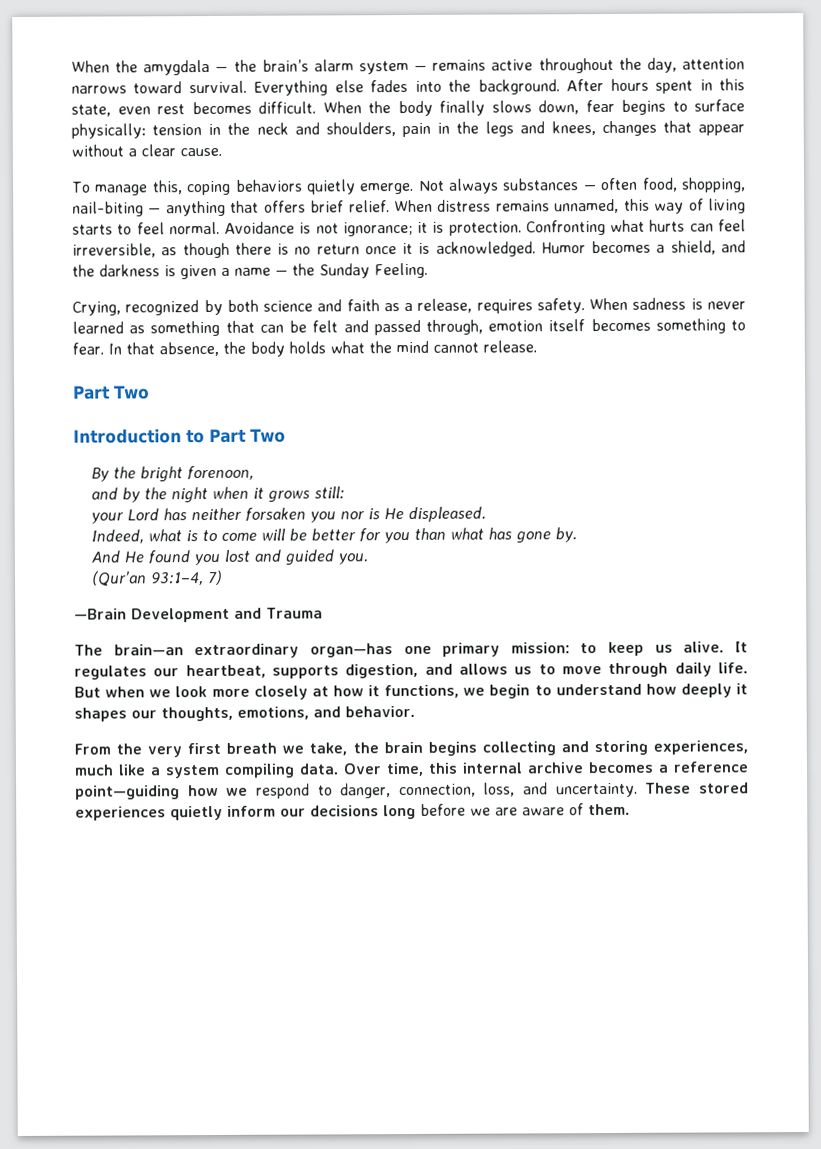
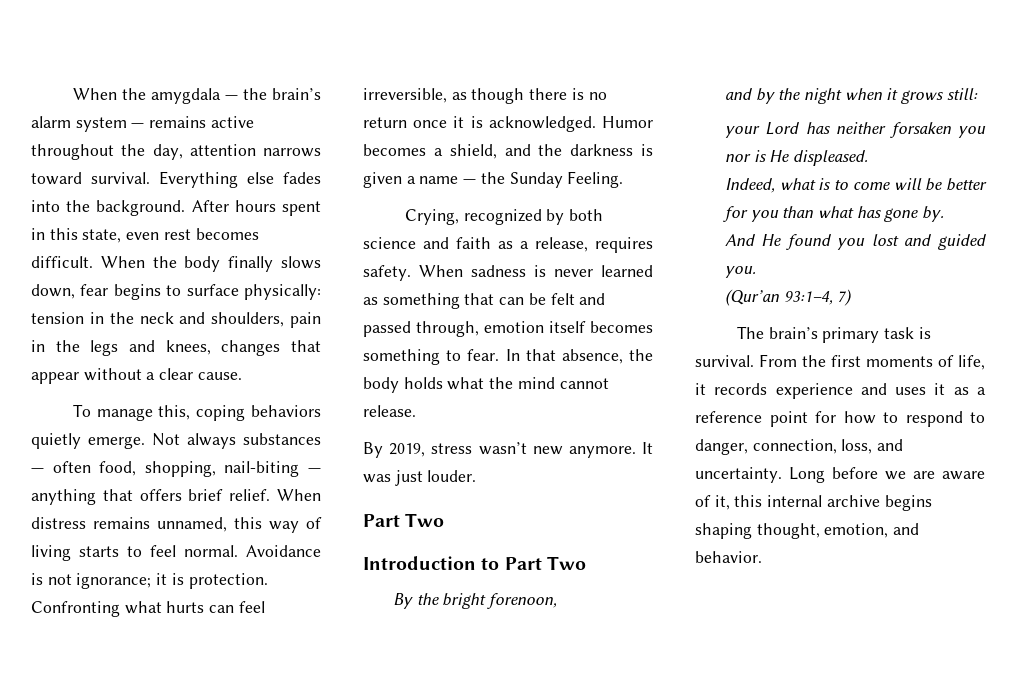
(537, 346) none -> [363,442,653,458] [363,470,477,486] // By 2019, stress wasn’t new anymore. It was just louder.
[74,607,323,623] [74,641,748,659] [74,662,748,680] [74,683,748,700] [74,705,415,722] [74,740,749,758] [74,761,749,779] [75,784,249,800] —Brain Development and Trauma // The brain—an extraordinary organ—has one primary mission: to keep us alive. It regulates our heartbeat, supports digestion, and allows us to move through daily life. But when we look more closely at how it functions, we begin to understand how deeply it shapes our thoughts, emotions, and behavior. // From the very first breath we take, the brain begins collecting and storing experiences, much like a system compiling data. Over time, this internal archive becomes a reference point—guiding how we -> [736,326,931,343] [695,354,985,370] [695,383,986,399] [695,411,898,427] The brain’s primary task is survival. From the first moments of life, it records experience and uses it as a reference point for how to
[645,782,749,794] [75,804,416,821] These stored experiences quietly inform our decisions long -> [789,467,825,483] Long
[588,803,630,816] them. -> [714,495,932,511] [695,523,920,539] [695,551,762,563] it, this internal archive begins shaping thought, emotion, and behavior.

